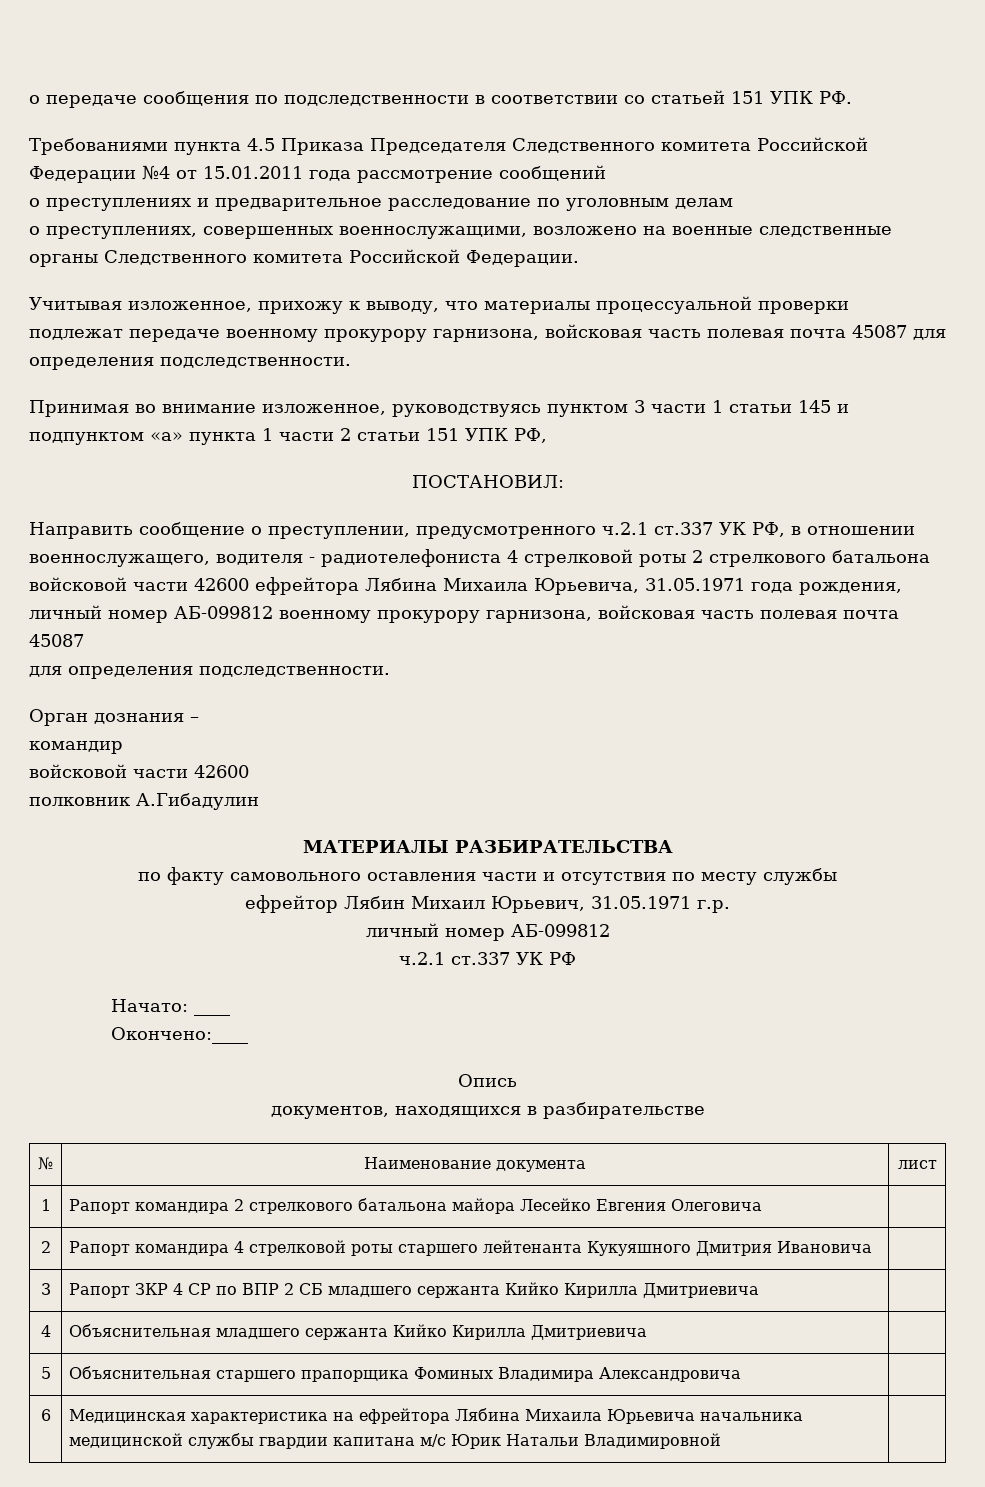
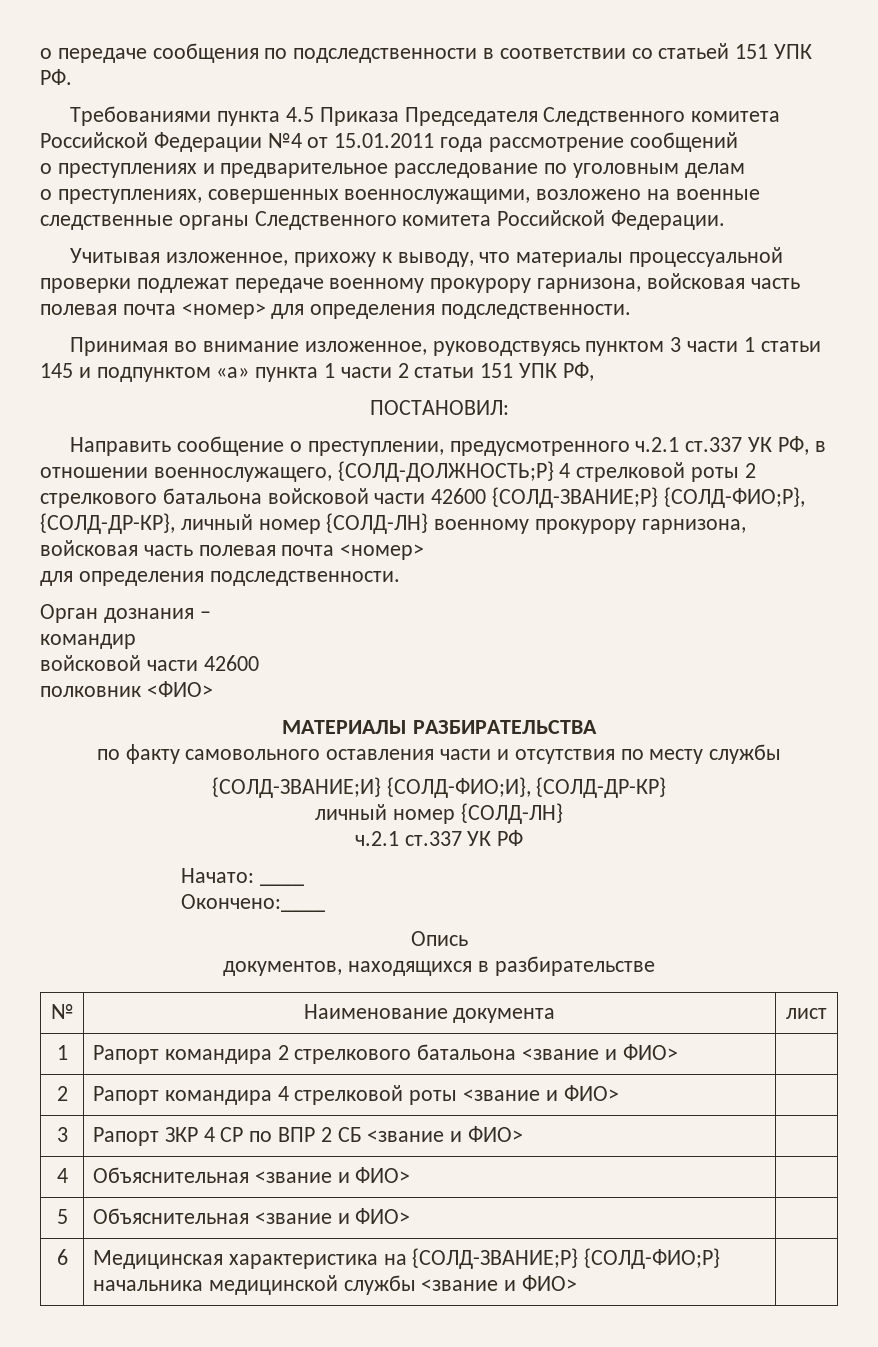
[852,325,907,338] 45087 -> [181,303,266,319] <номер>
[216,549,501,567] водителя - радиотелефониста -> [337,461,554,482] {СОЛД-ДОЛЖНОСТЬ;Р}
[255,577,902,595] [29,605,899,623] [29,634,84,647] ефрейтора Лябина Михаила Юрьевича, 31.05.1971 года рождения, личный номер АБ-099812 военному прокурору гарнизона, войсковая часть полевая почта 45087 -> [492,487,805,508] [40,513,746,534] [40,540,425,560] {СОЛД-ЗВАНИЕ;Р} {СОЛД-ФИО;Р}, {СОЛД-ДР-КР}, личный номер {СОЛД-ЛН} военному прокурору гарнизона, войсковая часть полевая почта <номер>
[136,793,259,810] А.Гибадулин -> [146,681,213,697] <ФИО>
[245,895,730,913] [365,923,610,941] ефрейтор Лябин Михаил Юрьевич, 31.05.1971 г.р. // личный номер АБ-099812 -> [211,777,667,798] [315,803,563,824] {СОЛД-ЗВАНИЕ;И} {СОЛД-ФИО;И}, {СОЛД-ДР-КР} // личный номер {СОЛД-ЛН}
[452,1198,763,1214] майора Лесейко Евгения Олеговича -> [521,1044,678,1060] <звание и ФИО>
[398,1240,873,1256] старшего лейтенанта Кукуяшного Дмитрия Ивановича -> [462,1085,619,1101] <звание и ФИО>
[328,1282,760,1298] [40,1325,51,1337] [69,1324,648,1340] [40,1367,51,1379] [69,1366,742,1382] [40,1409,51,1421] [69,1408,804,1424] [69,1433,722,1449] младшего сержанта Кийко Кирилла Дмитриевича | // 4 | Объяснительная младшего сержанта Кийко Кирилла Дмитриевича | // 5 | Объяснительная старшего прапорщика Фоминых Владимира Александровича | // 6 | Медицинская характеристика на ефрейтора Лябина Михаила Юрьевича начальника медицинской службы гвардии капитана м/с Юрик Натальи Владимировной -> [367,1126,523,1142] [56,1168,68,1183] [92,1167,411,1183] [56,1209,68,1224] [92,1208,411,1224] [56,1249,68,1265] [92,1248,721,1269] [92,1275,577,1295] <звание и ФИО> | // 4 | Объяснительная <звание и ФИО> | // 5 | Объяснительная <звание и ФИО> | // 6 | Медицинская характеристика на {СОЛД-ЗВАНИЕ;Р} {СОЛД-ФИО;Р} начальника медицинской службы <звание и ФИО>

